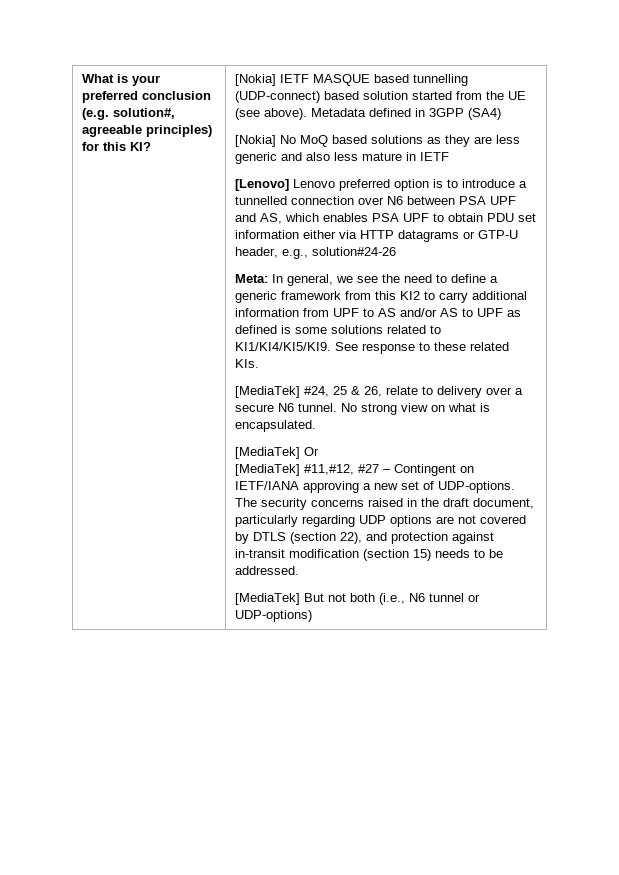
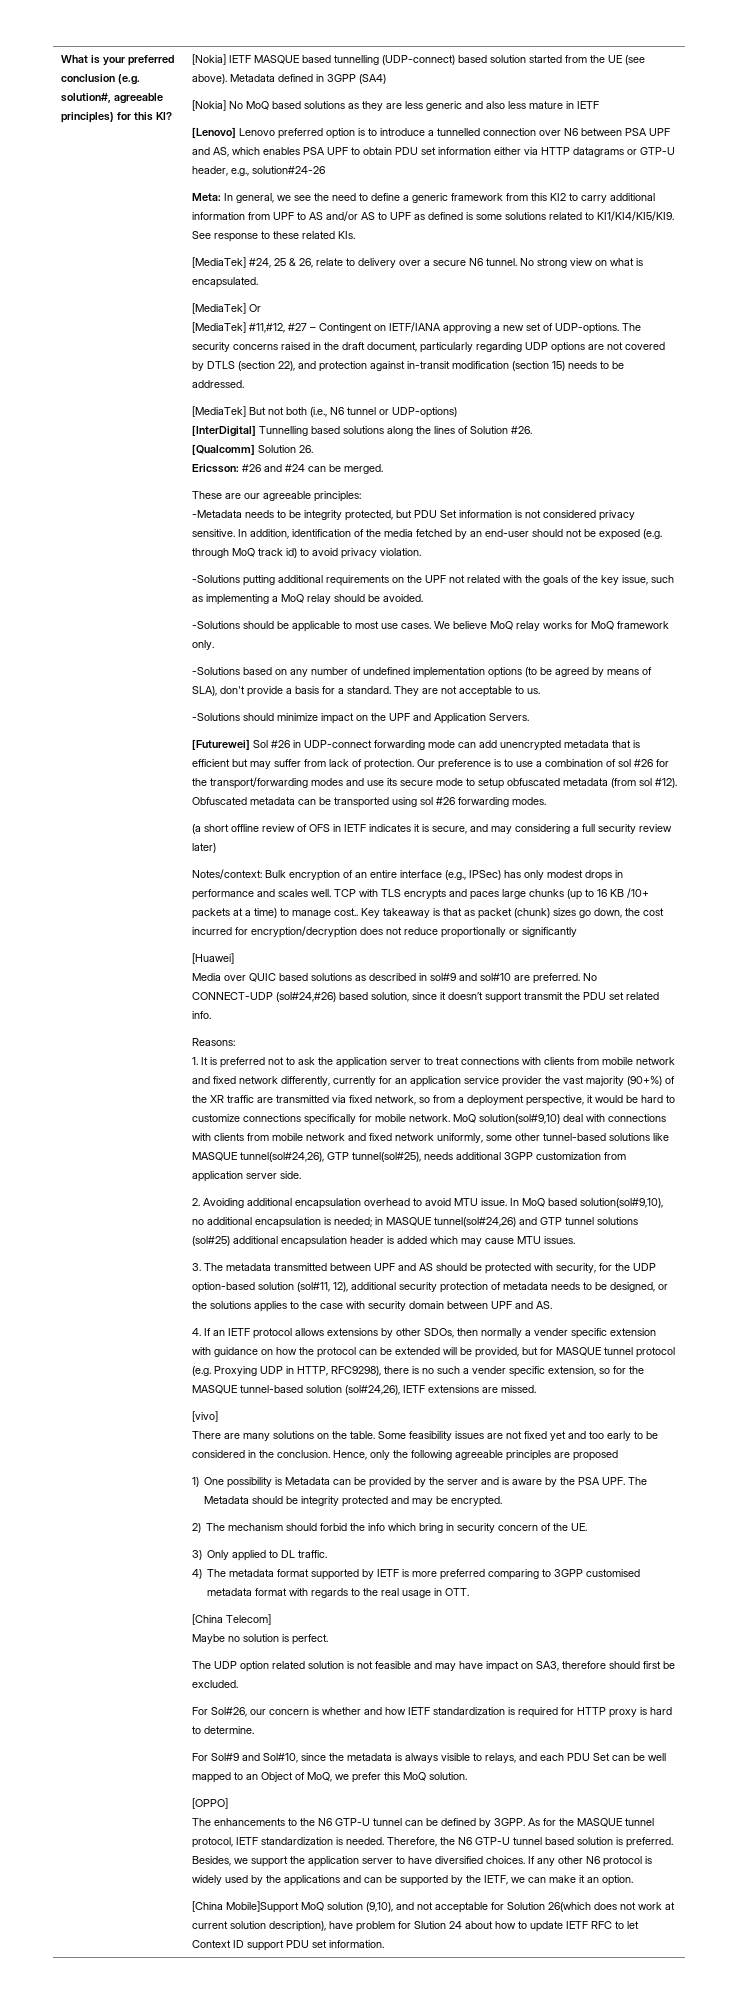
(313, 616) none -> [191,425,532,437] [191,444,313,455] [191,464,383,474] [191,491,361,502] [191,510,635,521] [191,529,662,540] [191,548,421,559] [191,575,674,586] [191,594,423,605] [191,621,669,632] [191,640,214,650] [191,667,652,678] [191,686,540,697] [191,713,529,724] [191,739,640,751] [191,759,669,770] [191,777,677,789] [191,797,546,808] [191,824,672,834] [191,843,216,853] [191,869,623,881] [191,888,649,900] [191,908,664,919] [191,926,577,938] [191,953,234,964] [191,973,597,984] [191,992,659,1003] [191,1011,211,1019] [191,1038,235,1046] [191,1057,675,1068] [191,1076,675,1087] [191,1095,675,1106] [191,1114,666,1125] [191,1133,669,1143] [191,1152,626,1162] [191,1171,301,1182] [191,1198,663,1209] [191,1217,638,1228] [191,1236,575,1247] [191,1263,656,1274] [191,1282,668,1293] [191,1301,552,1312] [191,1328,656,1339] [191,1347,675,1358] [191,1366,644,1377] [191,1385,536,1395] [191,1411,218,1422] [191,1431,658,1441] [191,1450,618,1461] [191,1477,648,1488] [204,1496,503,1507] [191,1523,588,1533] [191,1550,328,1561] [191,1569,641,1580] [207,1588,470,1598] [191,1614,271,1625] [191,1634,328,1645] [191,1661,675,1672] [191,1680,238,1688] [191,1707,672,1718] [191,1726,254,1734] [191,1753,666,1763] [191,1772,467,1783] [191,1798,228,1809] [191,1818,654,1828] [191,1837,673,1848] [191,1856,652,1867] [191,1875,633,1886] [191,1901,675,1913] [191,1921,639,1932] [191,1940,384,1951] // [InterDigital] Tunnelling based solutions along the lines of Solution #26. // [Qualcomm] Solution 26. // Ericsson: #26 and #24 can be merged. // These are our agreeable principles: // -Metadata needs to be integrity protected, but PDU Set information is not considered privacy sensitive. In addition, identification of the media fetched by an end-user should not be exposed (e.g. through MoQ track id) to avoid privacy violation. // -Solutions putting additional requirements on the UPF not related with the goals of the key issue, such as implementing a MoQ relay should be avoided. // -Solutions should be applicable to most use cases. We believe MoQ relay works for MoQ framework only. // -Solutions based on any number of undefined implementation options (to be agreed by means of SLA), don't provide a basis for a standard. They are not acceptable to us. // -Solutions should minimize impact on the UPF and Application Servers. // [Futurewei] Sol #26 in UDP-connect forwarding mode can add unencrypted metadata that is efficient but may suffer from lack of protection. Our preference is to use a combination of sol #26 for the transport/forwarding modes and use its secure mode to setup obfuscated metadata (from sol #12). Obfuscated metadata can be transported using sol #26 forwarding modes. // (a short offline review of OFS in IETF indicates it is secure, and may considering a full security review later) // Notes/context: Bulk encryption of an entire interface (e.g., IPSec) has only modest drops in performance and scales well. TCP with TLS encrypts and paces large chunks (up to 16 KB /10+ packets at a time) to manage cost.. Key takeaway is that as packet (chunk) sizes go down, the cost incurred for encryption/decryption does not reduce proportionally or significantly // [Huawei] // Media over QUIC based solutions as described in sol#9 and sol#10 are preferred. No CONNECT-UDP (sol#24,#26) based solution, since it doesn’t support transmit the PDU set related info. // Reasons: // 1. It is preferred not to ask the application server to treat connections with clients from mobile network and fixed network differently, currently for an application service provider the vast majority (90+%) of the XR traffic are transmitted via fixed network, so from a deployment perspective, it would be hard to customize connections specifically for mobile network. MoQ solution(sol#9,10) deal with connections with clients from mobile network and fixed network uniformly, some other tunnel-based solutions like MASQUE tunnel(sol#24,26), GTP tunnel(sol#25), needs additional 3GPP customization from application server side. // 2. Avoiding additional encapsulation overhead to avoid MTU issue. In MoQ based solution(sol#9,10), no additional encapsulation is needed; in MASQUE tunnel(sol#24,26) and GTP tunnel solutions (sol#25) additional encapsulation header is added which may cause MTU issues. // 3. The metadata transmitted between UPF and AS should be protected with security, for the UDP option-based solution (sol#11, 12), additional security protection of metadata needs to be designed, or the solutions applies to the case with security domain between UPF and AS. // 4. If an IETF protocol allows extensions by other SDOs, then normally a vender specific extension with guidance on how the protocol can be extended will be provided, but for MASQUE tunnel protocol (e.g. Proxying UDP in HTTP, RFC9298), there is no such a vender specific extension, so for the MASQUE tunnel-based solution (sol#24,26), IETF extensions are missed. // [vivo] // There are many solutions on the table. Some feasibility issues are not fixed yet and too early to be considered in the conclusion. Hence, only the following agreeable principles are proposed // 1) One possibility is Metadata can be provided by the server and is aware by the PSA UPF. The Metadata should be integrity protected and may be encrypted. // 2) The mechanism should forbid the info which bring in security concern of the UE. // 3) Only applied to DL traffic. // 4) The metadata format supported by IETF is more preferred comparing to 3GPP customised metadata format with regards to the real usage in OTT. // [China Telecom] // Maybe no solution is perfect. // The UDP option related solution is not feasible and may have impact on SA3, therefore should first be excluded. // For Sol#26, our concern is whether and how IETF standardization is required for HTTP proxy is hard to determine. // For Sol#9 and Sol#10, since the metadata is always visible to relays, and each PDU Set can be well mapped to an Object of MoQ, we prefer this MoQ solution. // [OPPO] // The enhancements to the N6 GTP-U tunnel can be defined by 3GPP. As for the MASQUE tunnel protocol, IETF standardization is needed. Therefore, the N6 GTP-U tunnel based solution is preferred. Besides, we support the application server to have diversified choices. If any other N6 protocol is widely used by the applications and can be supported by the IETF, we can make it an option. // [China Mobile]Support MoQ solution (9,10), and not acceptable for Solution 26(which does not work at current solution description), have problem for Slution 24 about how to update IETF RFC to let Context ID support PDU set information.

